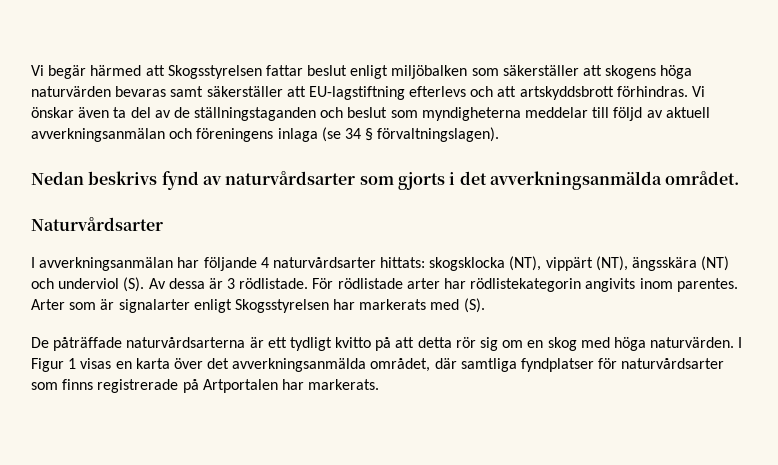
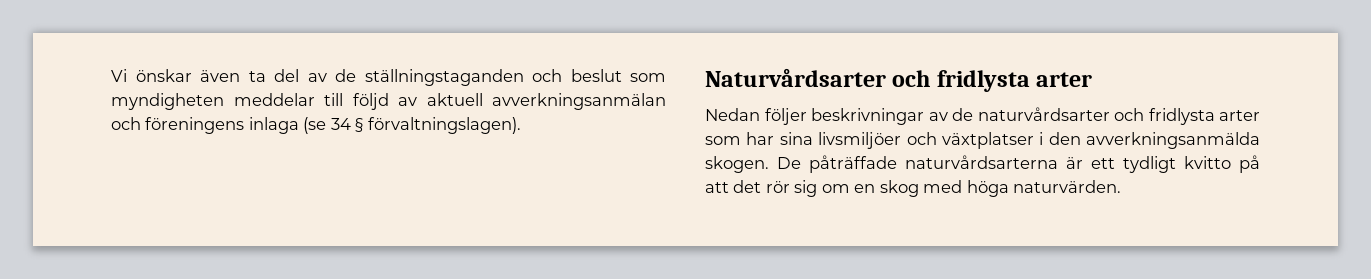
[31,65,693,79] [31,86,706,100] Vi begär härmed att Skogsstyrelsen fattar beslut enligt miljöbalken som säkerställer att skogens höga naturvärden bevaras samt säkerställer att EU-lagstiftning efterlevs och att artskyddsbrott förhindras. Vi -> [111,69,127,82] Vi
[421,107,521,121] myndigheterna -> [111,93,224,110] myndigheten
[31,171,740,190] [31,217,163,231] [31,256,730,271] [31,277,738,292] [31,298,485,313] Nedan beskrivs fynd av naturvårdsarter som gjorts i det avverkningsanmälda området. // Naturvårdsarter // I avverkningsanmälan har följande 4 naturvårdsarter hittats: skogsklocka (NT), vippärt (NT), ängsskära (NT) och underviol (S). Av dessa är 3 rödlistade. För rödlistade arter har rödlistekategorin angivits inom parentes. Arter som är signalarter enligt Skogsstyrelsen har markerats med (S). // -> [705,68,1093,92] [705,107,1260,125] [705,132,1260,149] [705,156,769,173] Naturvårdsarter och fridlysta arter // Nedan följer beskrivningar av de naturvårdsarter och fridlysta arter som har sina livsmiljöer och växtplatser i den avverkningsanmälda skogen.
[417,337,452,348] detta -> [733,180,762,193] det
[738,337,743,348] [31,358,725,372] [31,379,380,393] I Figur 1 visas en karta över det avverkningsanmälda området, där samtliga fyndplatser för naturvårdsarter som finns registrerade på Artportalen har markerats. -> (1122, 186) none

